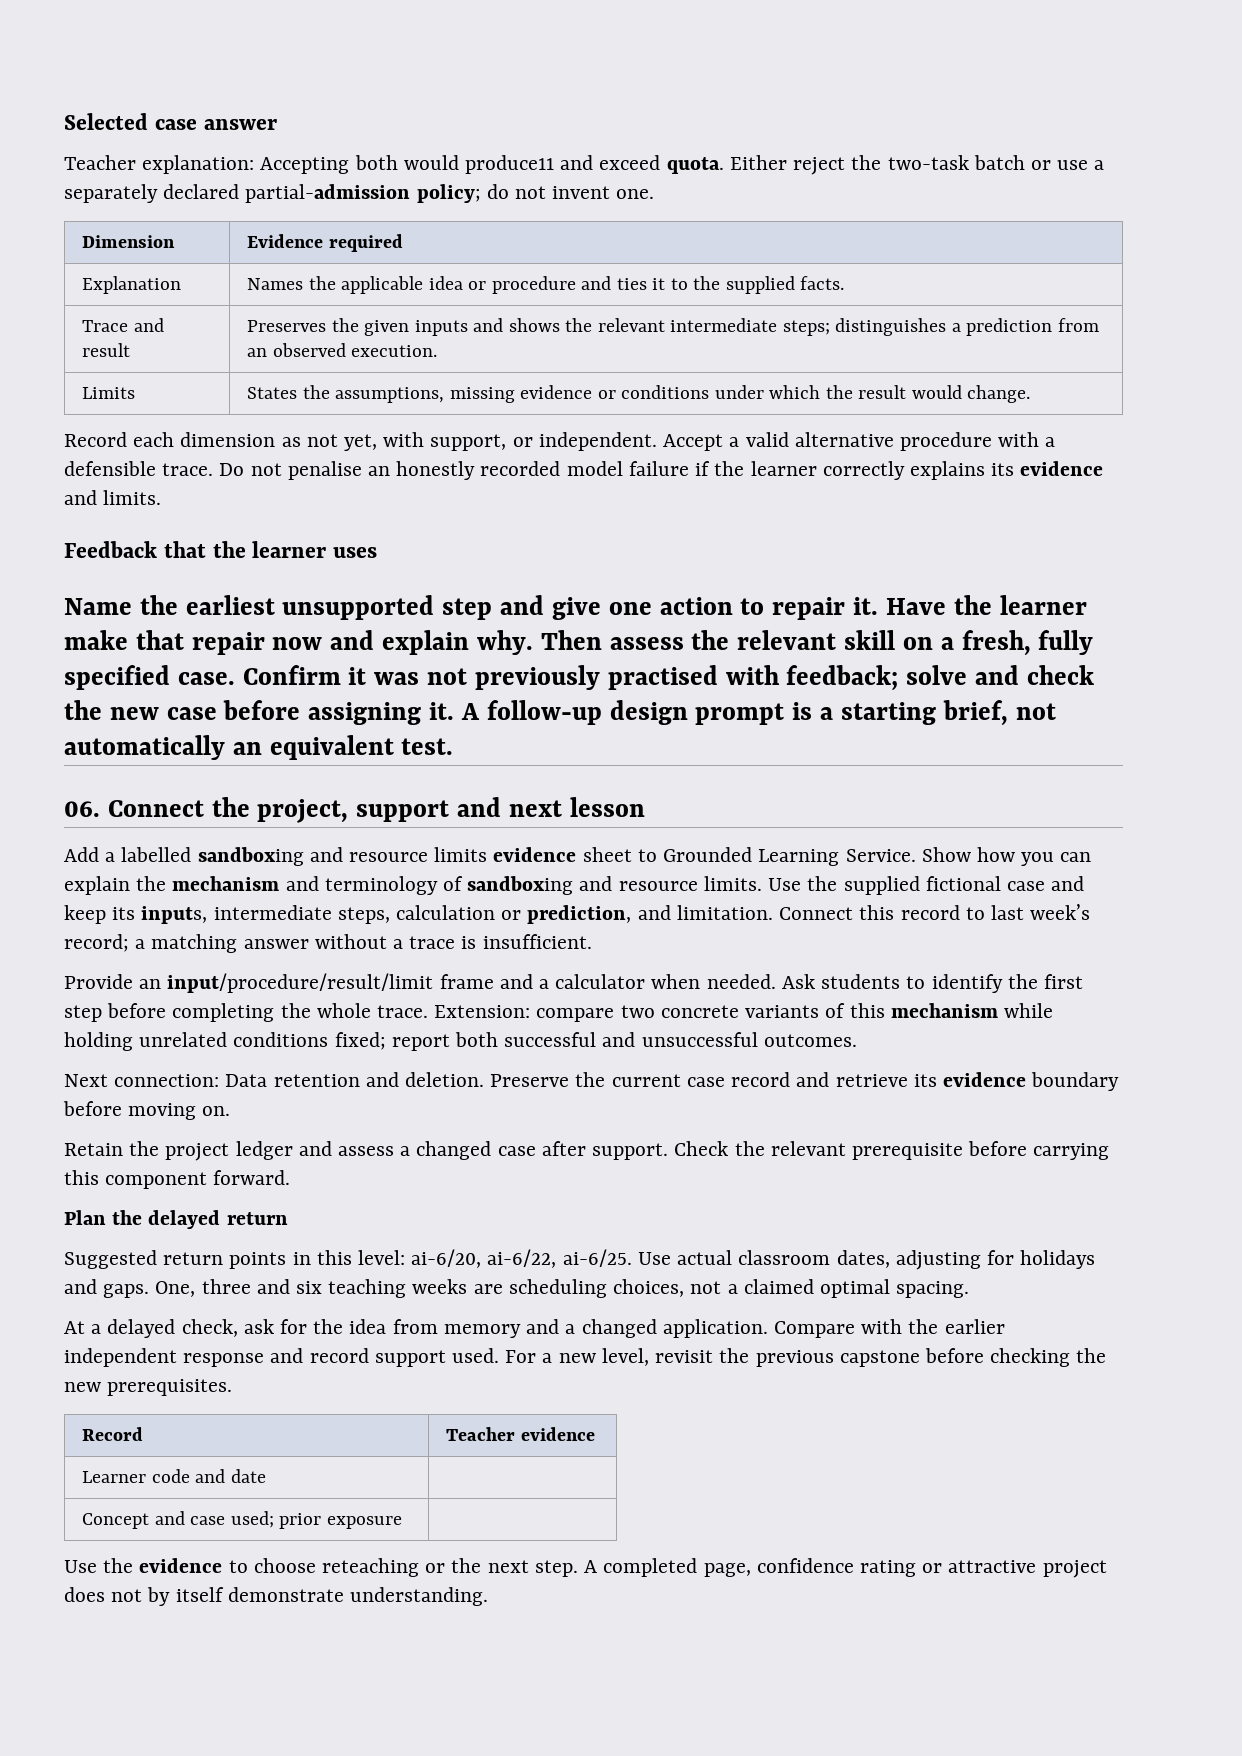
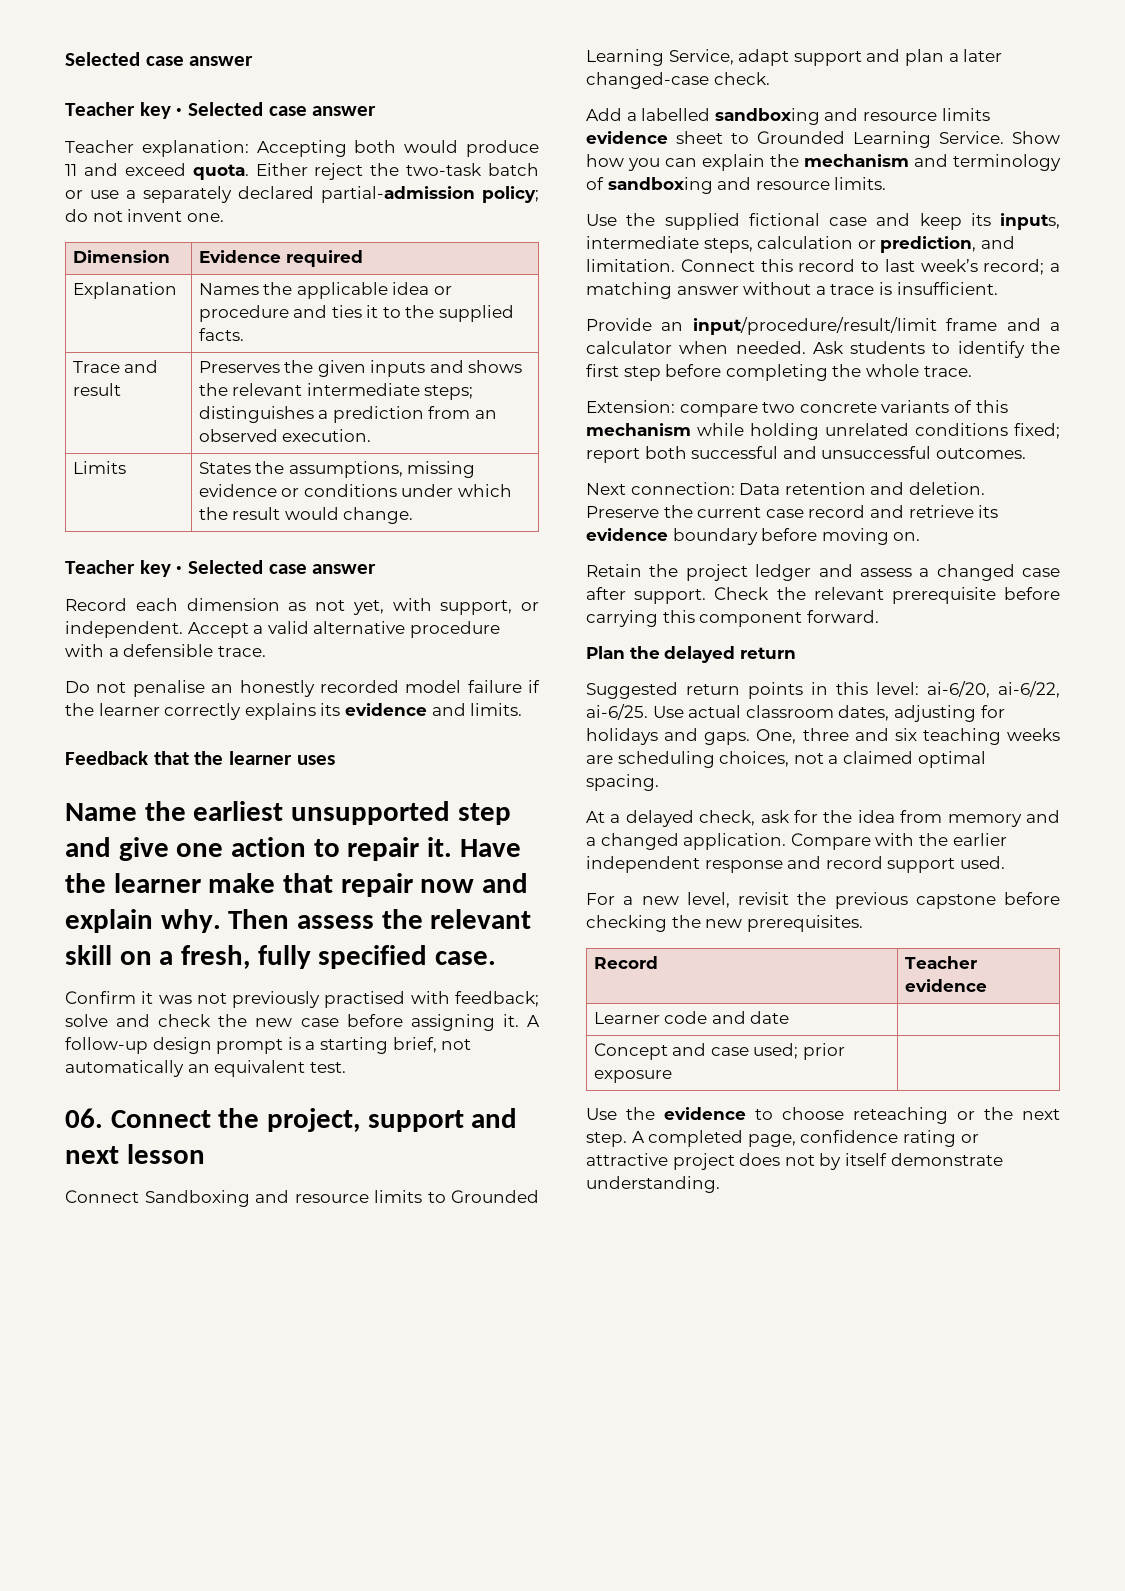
[64,113,277,130] Selected case answer -> [65,52,254,66] [65,102,377,119] Selected case answer // Teacher key · Selected case answer
[465,155,555,174] produce11 -> [466,140,539,157] [65,164,77,176] produce 11
(1031, 394) none -> [65,560,377,577] // Teacher key · Selected case answer
(214, 469) none -> (266, 651) //
(235, 678) none -> (497, 958) //
(645, 807) none -> [65,1190,539,1207] [586,49,1003,66] [586,72,770,89] // Connect Sandboxing and resource limits to Grounded Learning Service, adapt support and plan a later changed-case check.
(762, 883) none -> (887, 183) //
(429, 1011) none -> (972, 371) //
(500, 1355) none -> (1005, 862) //

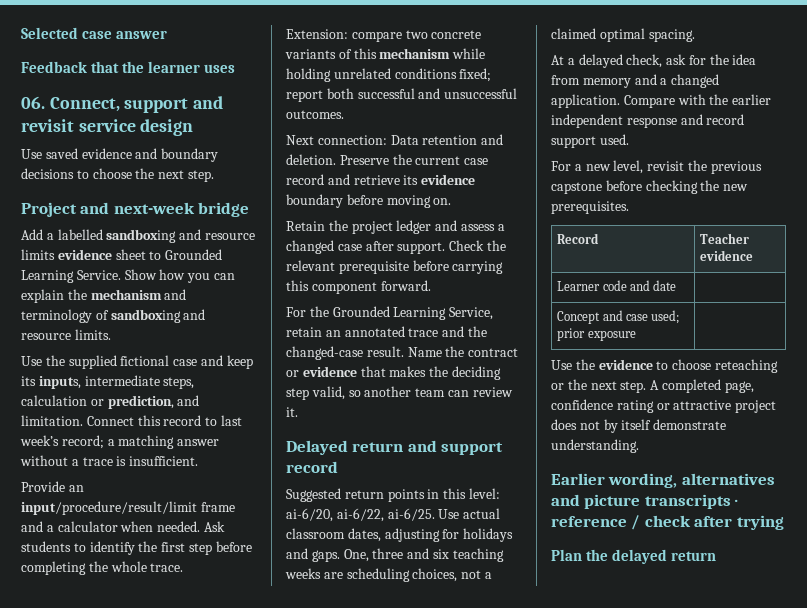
[65,52,254,66] [65,102,377,119] [65,140,539,157] [65,163,539,180] [65,186,539,203] [65,209,224,222] [72,250,170,263] [198,250,363,267] [72,282,177,299] [198,282,452,299] [198,305,515,322] [198,328,244,341] [72,360,159,373] [72,383,121,396] [198,360,523,377] [198,383,474,400] [198,406,497,423] [198,429,372,442] [72,461,126,474] [198,461,476,478] [198,484,512,497] [198,507,414,524] [65,560,377,577] [65,598,539,615] [65,621,500,638] [65,644,266,657] [65,680,540,697] [65,703,523,720] Selected case answer // Teacher key · Selected case answer // Teacher explanation: Accepting both would produce 11 and exceed quota. Either reject the two-task batch or use a separately declared partial-admission policy; do not invent one. // Dimension | Evidence required // Explanation | Names the applicable idea or procedure and ties it to the supplied facts. // Trace and result | Preserves the given inputs and shows the relevant intermediate steps; distinguishes a prediction from an observed execution. // Limits | States the assumptions, missing evidence or conditions under which the result would change. // Teacher key · Selected case answer // Record each dimension as not yet, with support, or independent. Accept a valid alternative procedure with a defensible trace. // Do not penalise an honestly recorded model failure if the learner correctly explains its evidence and limits. -> [21,27,168,39] Selected case answer
[65,801,511,825] [65,837,521,861] [65,873,529,897] [65,909,532,933] [65,945,497,969] [65,991,539,1008] [65,1014,540,1031] [65,1037,472,1054] [65,1060,346,1077] [65,1108,518,1132] [65,1144,205,1164] [65,1190,539,1207] [586,49,1003,66] [586,72,770,89] Name the earliest unsupported step and give one action to repair it. Have the learner make that repair now and explain why. Then assess the relevant skill on a fresh, fully specified case. // Confirm it was not previously practised with feedback; solve and check the new case before assigning it. A follow-up design prompt is a starting brief, not automatically an equivalent test. // 06. Connect the project, support and next lesson // Connect Sandboxing and resource limits to Grounded Learning Service, adapt support and plan a later changed-case check. -> [21,96,224,113] [21,119,194,136] [21,148,219,162] [21,168,214,182] [21,202,250,217] 06. Connect, support and revisit service design // Use saved evidence and boundary decisions to choose the next step. // Project and next-week bridge
[586,646,796,663] Plan the delayed return -> [286,306,494,320] [286,326,487,337] [286,346,519,360] [286,366,501,380] [286,386,513,400] [286,407,298,417] [286,440,504,455] [286,461,338,473] For the Grounded Learning Service, retain an annotated trace and the changed-case result. Name the contract or evidence that makes the deciding step valid, so another team can review it. // Delayed return and support record
(720, 1184) none -> [551,473,775,488] [551,494,739,509] [551,515,784,530] [551,549,717,564] // Earlier wording, alternatives and picture transcripts · reference / check after trying // Plan the delayed return

